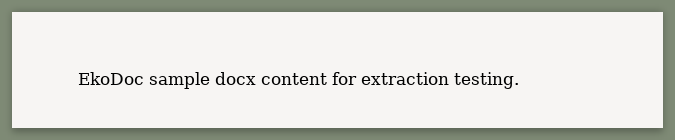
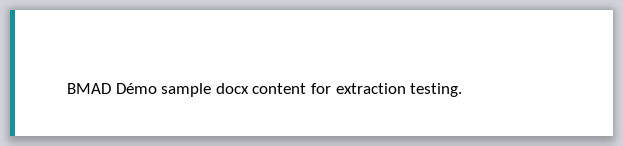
[78,72,144,85] EkoDoc -> [67,83,157,94] BMAD Démo

